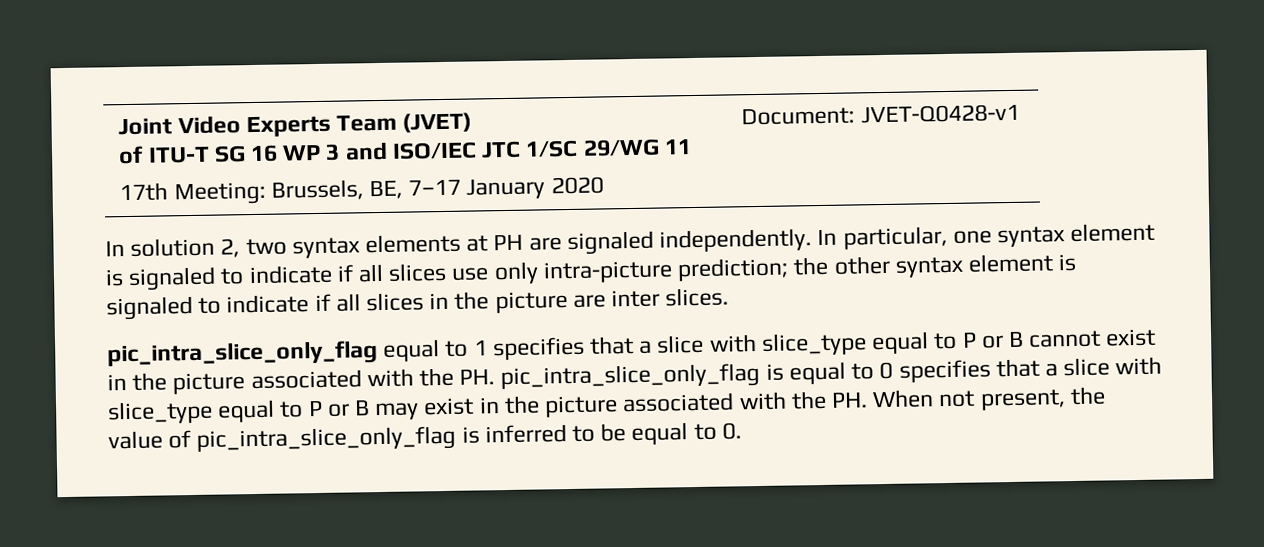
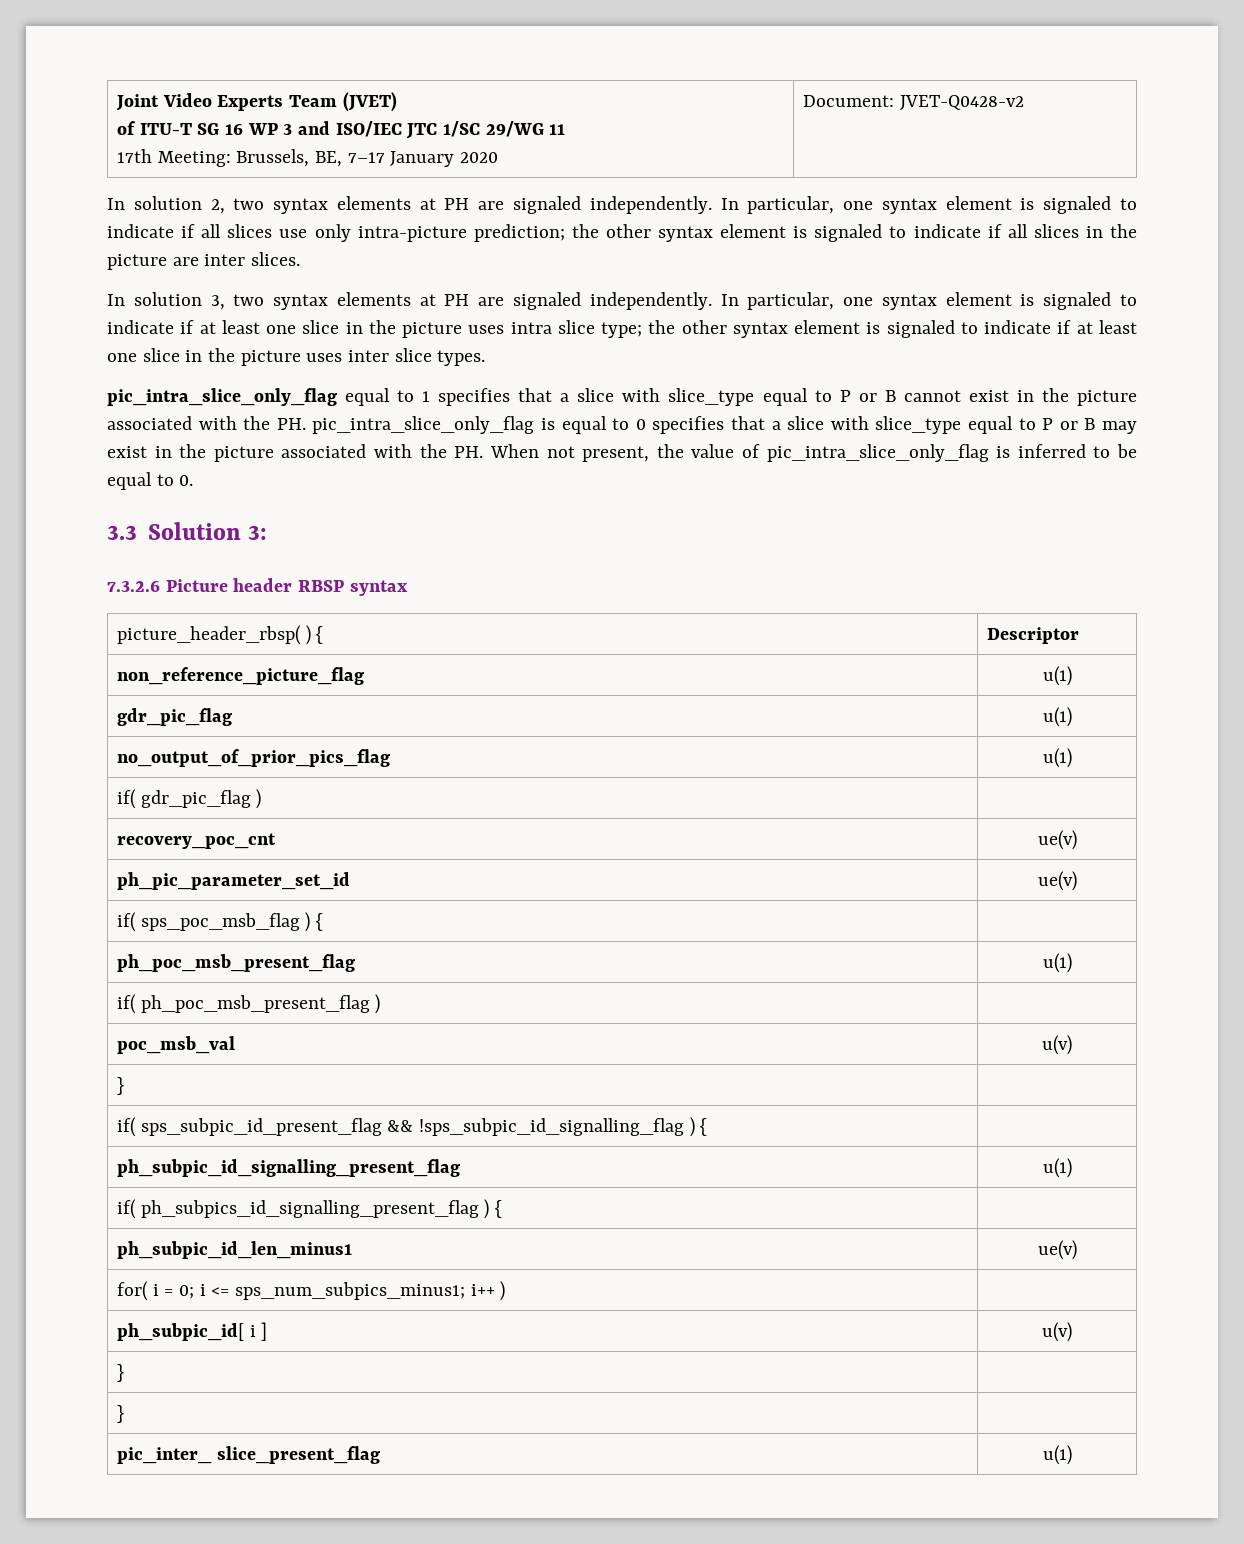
[860,103,1020,124] JVET-Q0428-v1 -> [899,95,1024,110] JVET-Q0428-v2
(730, 297) none -> [107,292,1138,310] [107,320,1137,338] [107,348,486,366] // In solution 3, two syntax elements at PH are signaled independently. In particular, one syntax element is signaled to indicate if at least one slice in the picture uses intra slice type; the other syntax element is signaled to indicate if at least one slice in the picture uses inter slice types.
(742, 431) none -> [107,522,267,540] [107,578,408,596] [116,625,324,645] [986,627,1079,644] [116,667,364,685] [1042,666,1072,686] [116,708,232,726] [1042,707,1072,727] [116,749,390,767] [1042,748,1072,768] [116,789,262,809] [116,833,276,849] [1037,830,1077,850] [116,872,350,890] [1037,871,1077,891] [116,912,323,932] [116,954,355,972] [1042,953,1072,973] [116,994,381,1014] [116,1036,235,1054] [1042,1035,1072,1055] [116,1077,124,1095] [116,1117,708,1137] [116,1159,460,1177] [1042,1158,1072,1178] [116,1199,502,1219] [116,1241,352,1259] [1037,1240,1077,1260] [116,1281,506,1301] [116,1322,268,1341] [1042,1322,1072,1342] [116,1364,124,1382] [116,1405,124,1423] [116,1446,380,1464] [1042,1445,1072,1465] // 3.3 Solution 3: // 7.3.2.6 Picture header RBSP syntax // picture_header_rbsp( ) { | Descriptor // non_reference_picture_flag | u(1) // gdr_pic_flag | u(1) // no_output_of_prior_pics_flag | u(1) // if( gdr_pic_flag ) | // recovery_poc_cnt | ue(v) // ph_pic_parameter_set_id | ue(v) // if( sps_poc_msb_flag ) { | // ph_poc_msb_present_flag | u(1) // if( ph_poc_msb_present_flag ) | // poc_msb_val | u(v) // } | // if( sps_subpic_id_present_flag && !sps_subpic_id_signalling_flag ) { | // ph_subpic_id_signalling_present_flag | u(1) // if( ph_subpics_id_signalling_present_flag ) { | // ph_subpic_id_len_minus1 | ue(v) // for( i = 0; i <= sps_num_subpics_minus1; i++ ) | // ph_subpic_id[ i ] | u(v) // } | // } | // pic_inter_ slice_present_flag | u(1)

